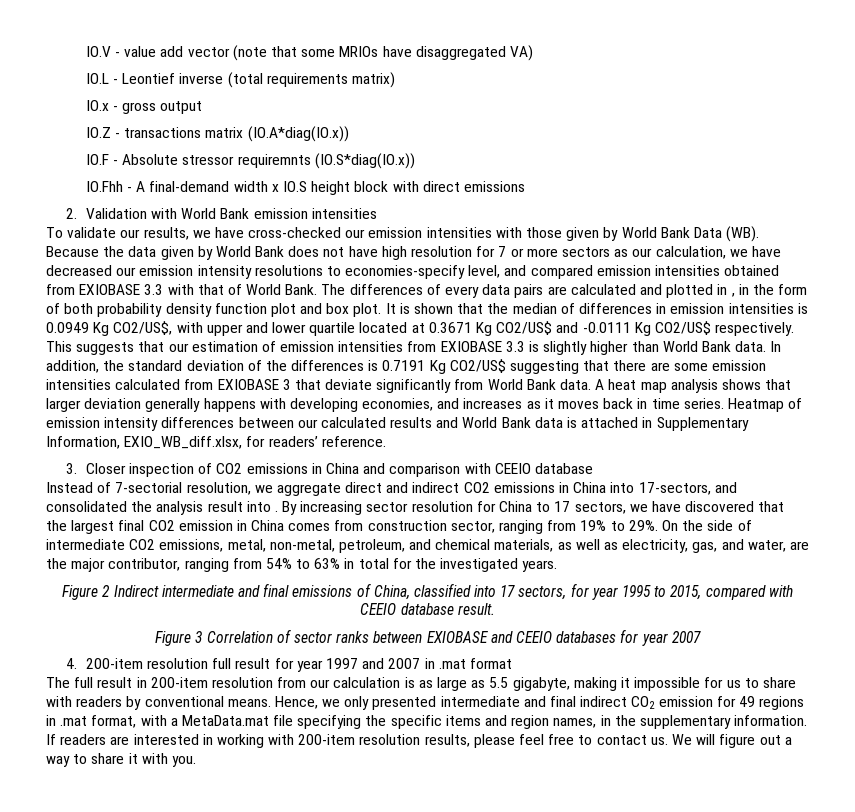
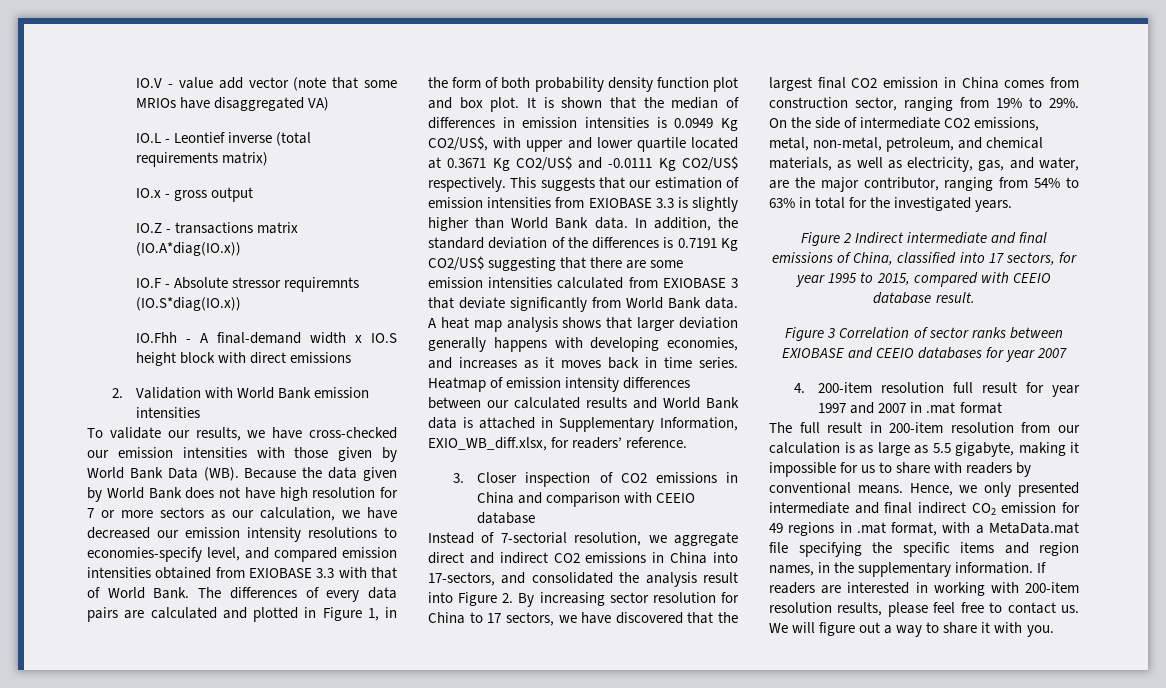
[731,293,735,297] , -> [322,607,379,621] Figure 1,
[274,510,278,512] . -> [458,592,514,606] Figure 2.

